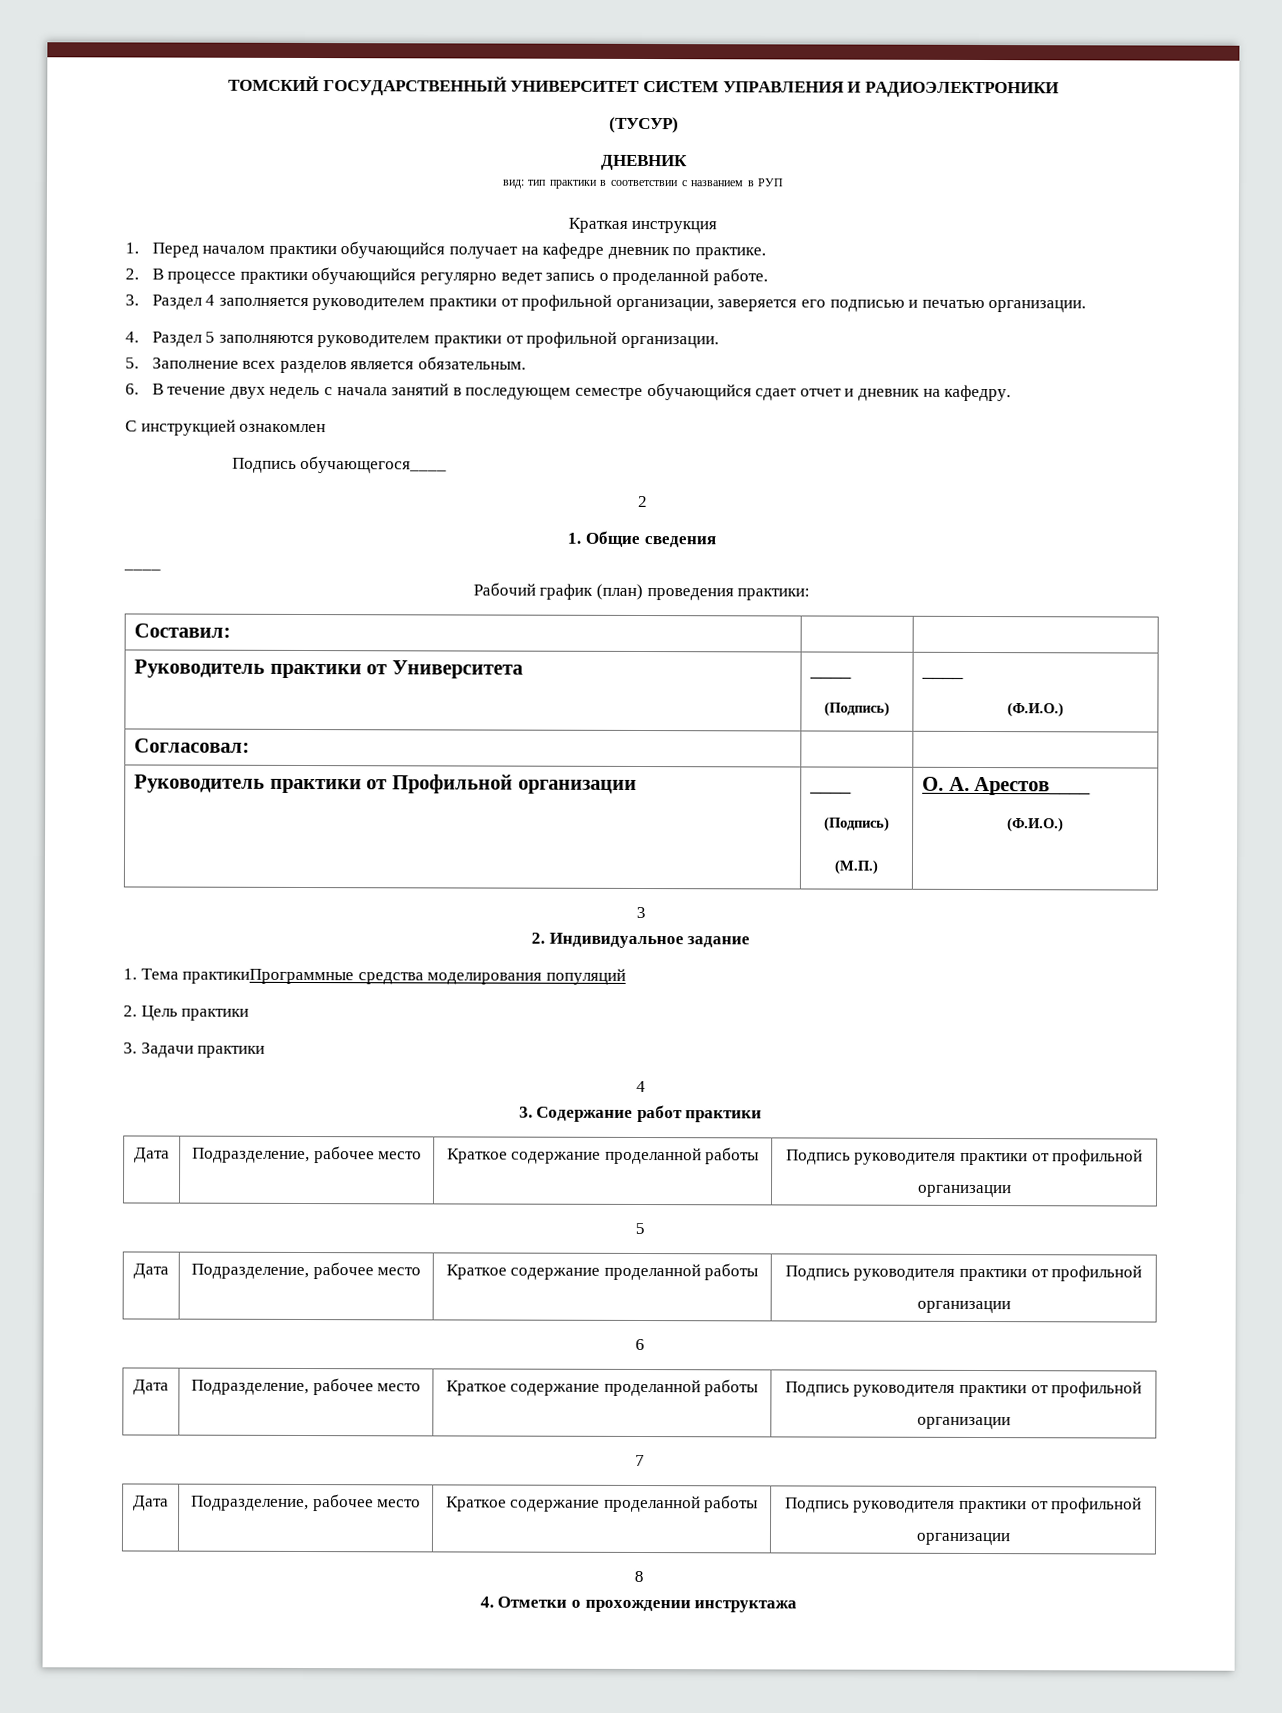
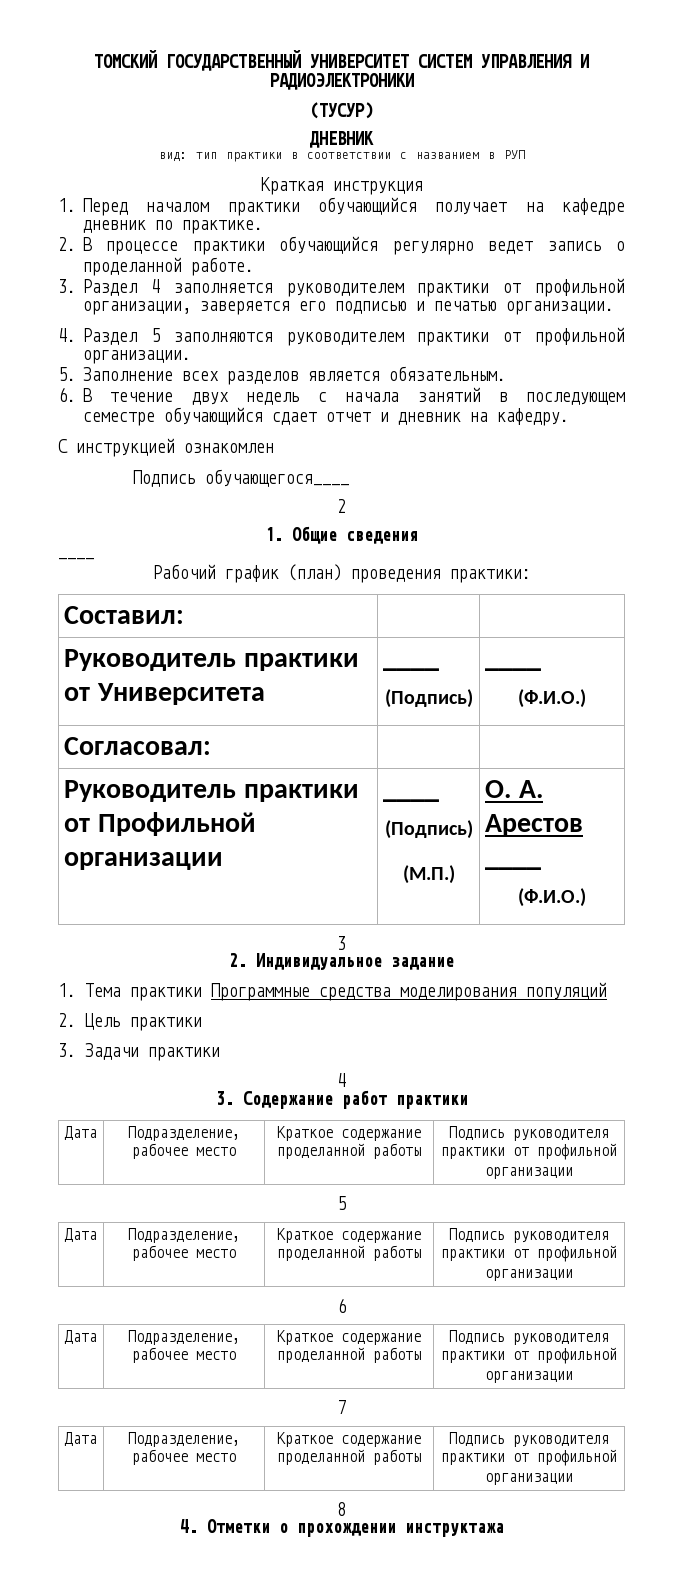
[974,776,1092,796] Арестов____ -> [485,814,584,836] [485,866,542,870] Арестов ____
[182,968,355,985] практикиПрограммные -> [130,983,310,1001] практики Программные

